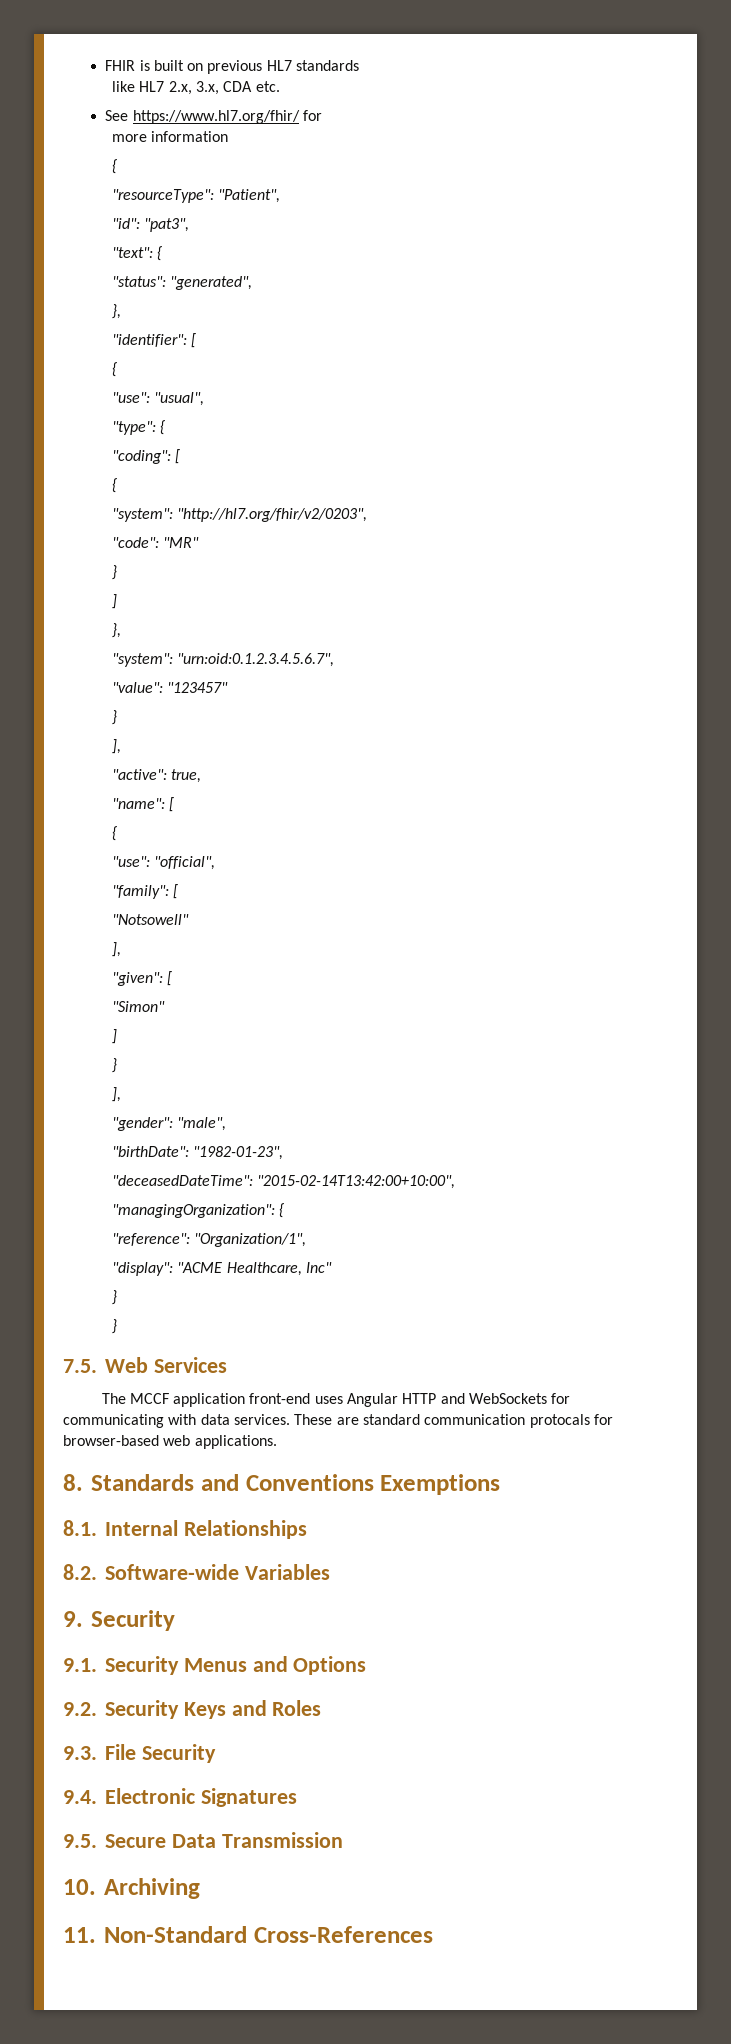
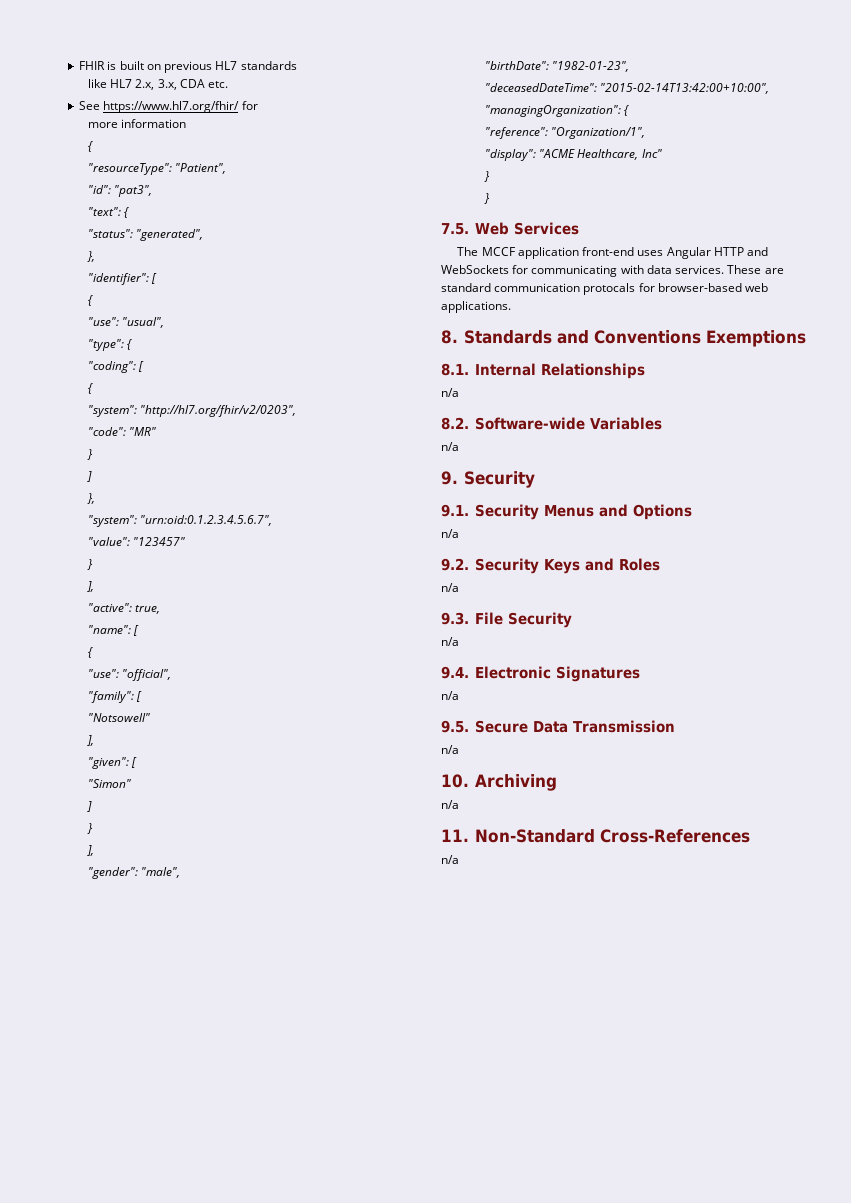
(307, 1529) none -> [441,388,459,397] // n/a
(330, 1572) none -> [441,442,459,451] // n/a
(367, 1665) none -> [441,529,459,538] // n/a
(322, 1708) none -> [441,583,459,592] // n/a
(216, 1753) none -> [441,637,459,646] // n/a
(297, 1797) none -> [441,691,459,700] // n/a
(343, 1840) none -> [441,745,459,754] // n/a
(200, 1888) none -> [441,800,459,809] // n/a
(433, 1934) none -> [441,855,459,864] // n/a

